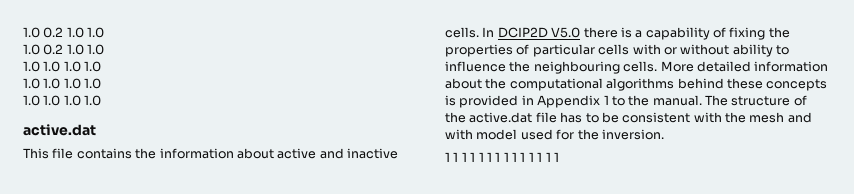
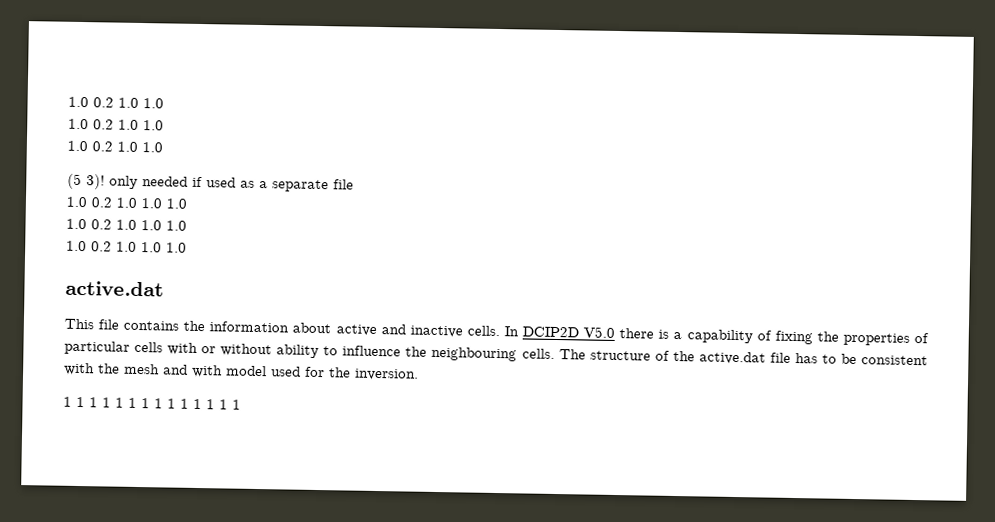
[43,61,102,72] [23,78,102,89] [23,95,40,106] 1.0 1.0 1.0 // 1.0 1.0 1.0 1.0 // 1.0 -> [92,141,163,153] [67,173,354,193] [66,196,187,209] [66,218,187,231] [66,240,112,252] 0.2 1.0 1.0 // (5 3)! only needed if used as a separate file // 1.0 0.2 1.0 1.0 1.0 // 1.0 0.2 1.0 1.0 1.0 // 1.0 0.2
[660,61,829,72] [445,78,828,91] [445,95,702,108] More detailed information about the computational algorithms behind these concepts is provided in Appendix 1 to the manual. -> (555, 353) none

